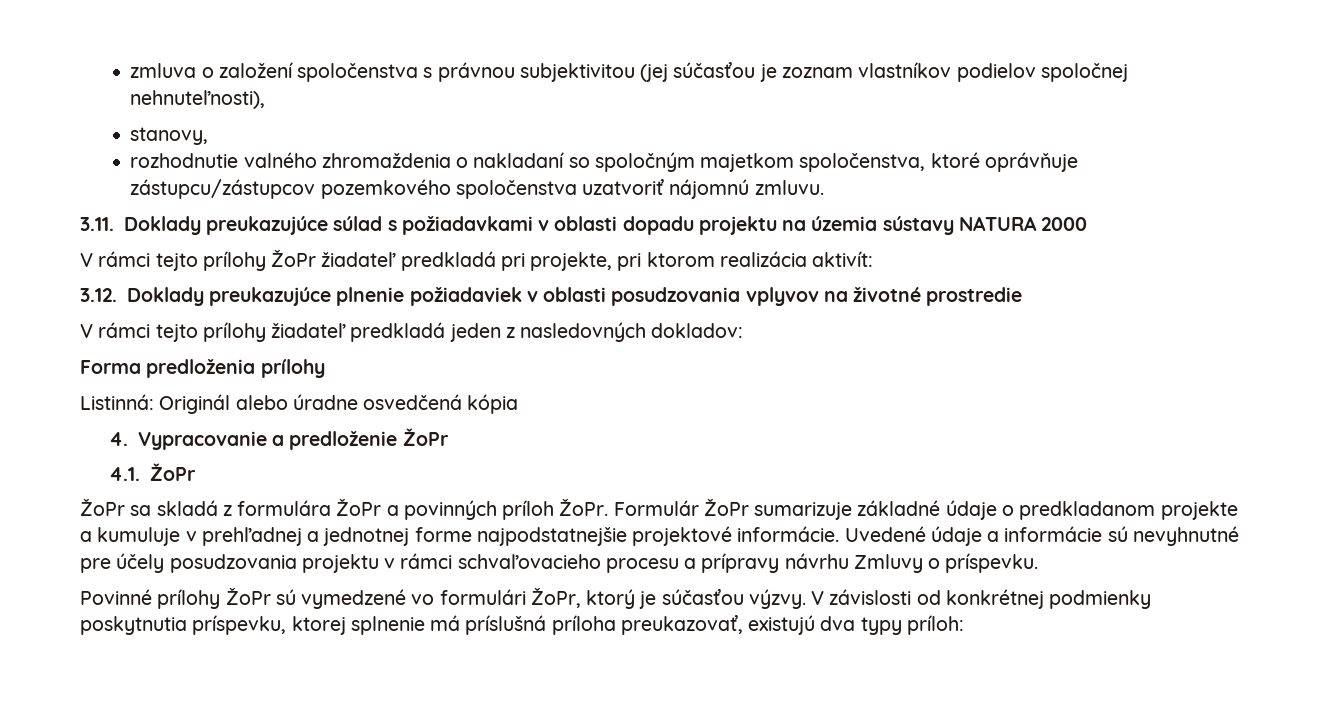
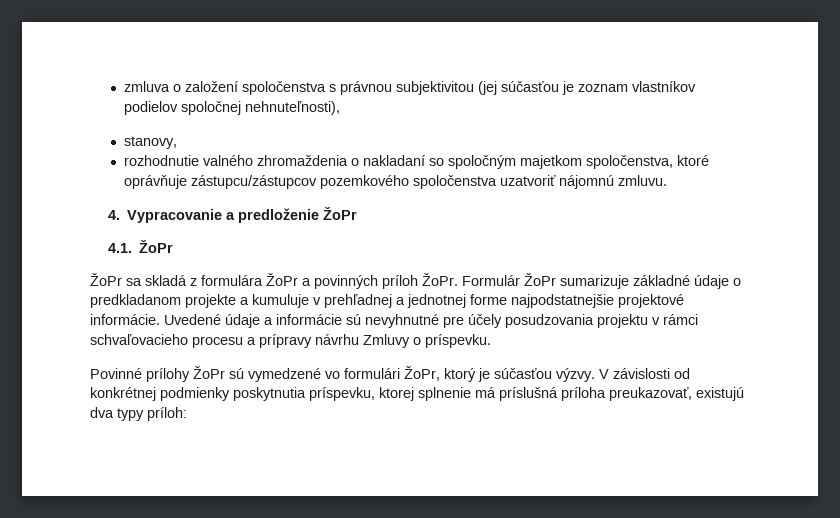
[80,216,1088,235] [80,249,874,271] [80,287,1023,306] [80,322,744,342] [80,359,325,378] [80,394,519,414] // 3.11. Doklady preukazujúce súlad s požiadavkami v oblasti dopadu projektu na územia sústavy NATURA 2000 // V rámci tejto prílohy ŽoPr žiadateľ predkladá pri projekte, pri ktorom realizácia aktivít: // 3.12. Doklady preukazujúce plnenie požiadaviek v oblasti posudzovania vplyvov na životné prostredie // V rámci tejto prílohy žiadateľ predkladá jeden z nasledovných dokladov: // Forma predloženia prílohy // Listinná: Originál alebo úradne osvedčená kópia -> (667, 180) none

